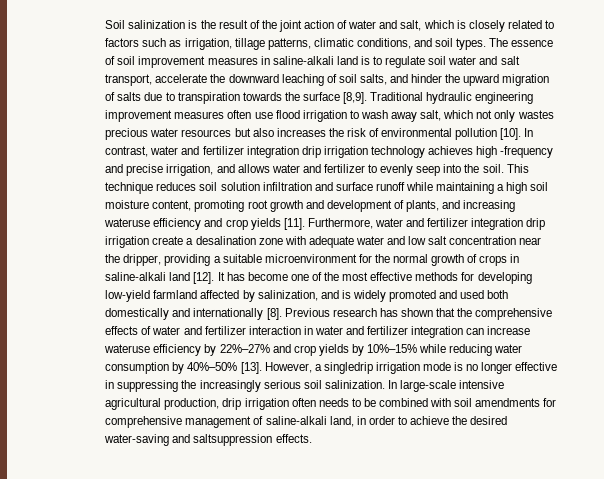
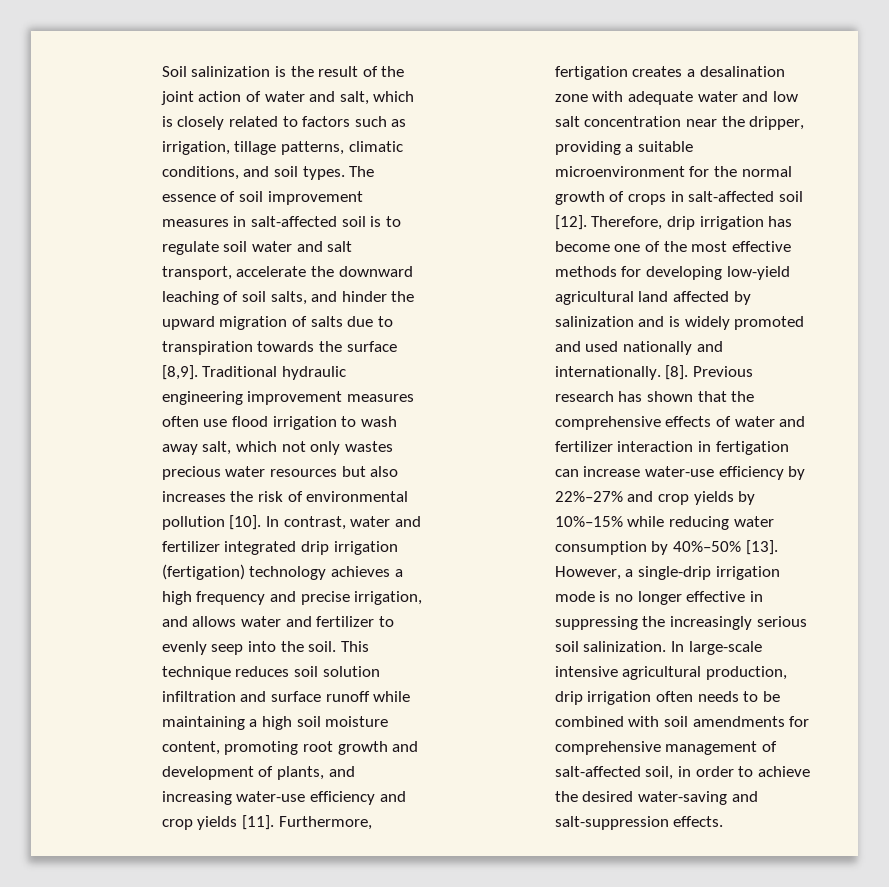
[272,56,358,65] saline-alkali land -> [251,216,366,227] salt-affected soil
[246,146,368,158] integration drip irrigation -> [224,541,398,555] [161,564,245,580] integrated drip irrigation (fertigation)
[476,146,554,158] high -frequency -> [394,569,403,577] [161,591,266,605] a high frequency
[104,218,151,227] wateruse -> [236,791,306,802] water-use
[374,218,546,230] [105,236,184,248] water and fertilizer integration drip irrigation create -> [554,66,683,80] fertigation creates
[105,272,225,284] saline-alkali land [12]. It -> [688,191,803,202] [554,215,764,230] salt-affected soil [12]. Therefore, drip irrigation
[153,290,198,299] farmland -> [554,291,669,305] agricultural land
[257,290,318,301] salinization, -> [554,316,634,327] salinization
[487,290,509,299] [105,308,264,320] both domestically and internationally -> [623,341,723,355] [554,366,661,380] nationally and internationally.
[314,326,464,338] water and fertilizer integration -> [715,441,789,455] fertigation
[104,344,151,353] wateruse -> [645,466,715,477] water-use
[323,362,373,374] singledrip -> [638,566,712,580] single-drip
[265,416,354,427] saline-alkali land, -> [554,766,674,780] salt-affected soil,
[193,434,273,446] saltsuppression -> [554,816,669,830] salt-suppression

